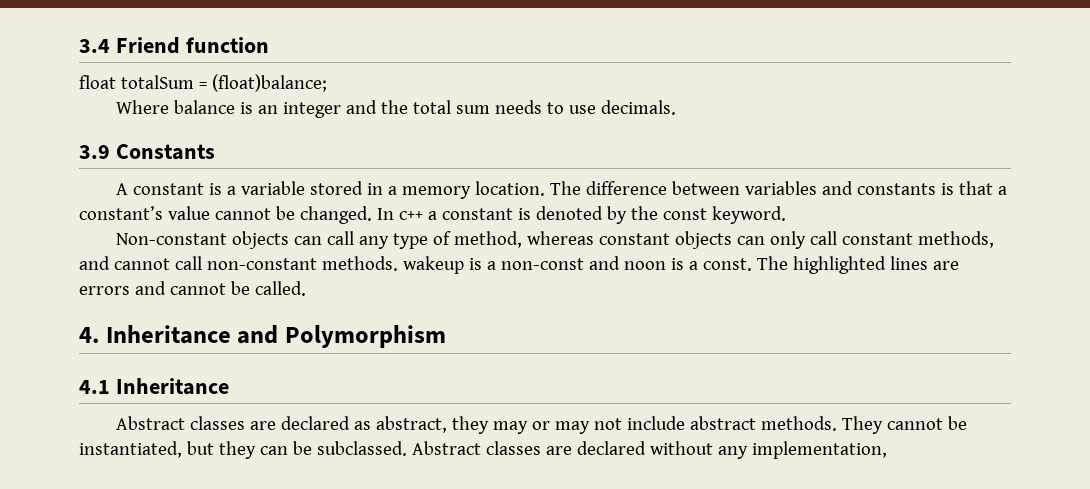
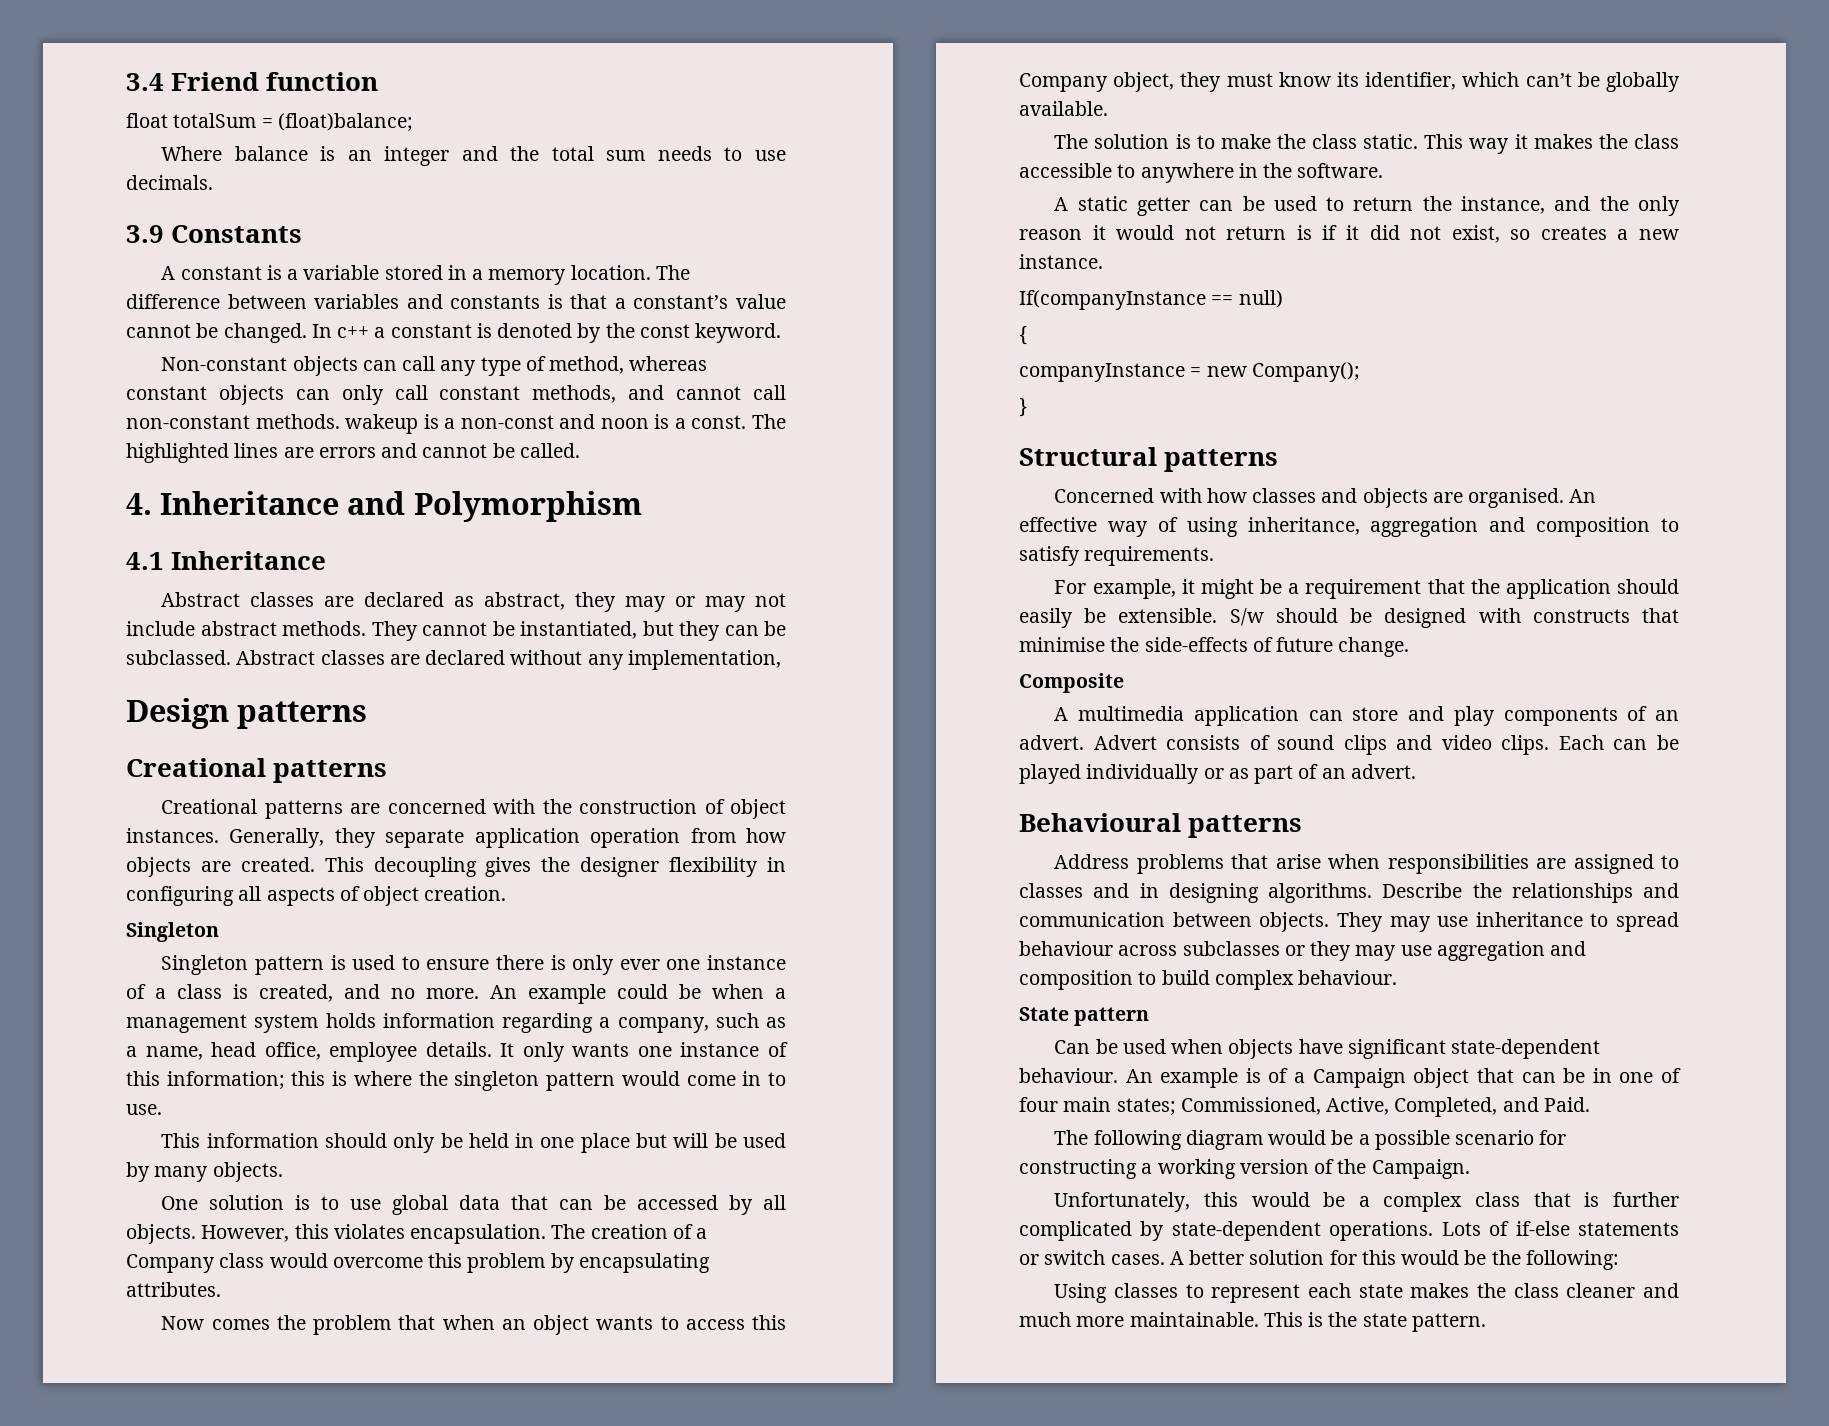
(887, 450) none -> [126,698,368,729] [126,758,388,783] [161,799,786,819] [126,828,786,848] [126,857,787,877] [126,886,507,906] [126,922,219,942] [161,955,786,975] [126,984,786,1004] [126,1013,786,1033] [126,1042,788,1062] [126,1071,787,1091] [126,1104,162,1115] [161,1133,786,1153] [126,1162,283,1182] [161,1195,786,1215] [126,1224,708,1244] [126,1253,710,1273] [126,1282,221,1297] [161,1315,786,1335] [1019,72,1680,92] [1019,101,1108,116] [1054,134,1679,154] [1019,163,1384,183] [1054,196,1680,216] [1019,225,1679,243] [1019,254,1103,269] [1019,290,1283,310] [1019,326,1027,345] [1019,362,1360,382] [1019,398,1027,417] [1019,447,1279,472] [1054,488,1597,508] [1019,517,1679,537] [1019,546,1215,566] [1054,579,1679,599] [1019,608,1679,628] [1019,637,1410,657] [1019,673,1124,693] [1054,706,1679,726] [1019,735,1679,755] [1019,764,1416,784] [1019,813,1303,838] [1054,854,1679,874] [1019,883,1679,903] [1019,912,1679,932] [1019,941,1587,961] [1019,970,1398,990] [1019,1007,1150,1026] [1054,1039,1601,1059] [1019,1068,1681,1088] [1019,1097,1590,1117] [1054,1130,1567,1150] [1019,1159,1470,1179] [1054,1192,1679,1212] [1019,1221,1679,1241] [1019,1250,1619,1270] [1054,1283,1679,1303] [1019,1312,1486,1332] // Design patterns // Creational patterns // Creational patterns are concerned with the construction of object instances. Generally, they separate application operation from how objects are created. This decoupling gives the designer flexibility in configuring all aspects of object creation. // Singleton // Singleton pattern is used to ensure there is only ever one instance of a class is created, and no more. An example could be when a management system holds information regarding a company, such as a name, head office, employee details. It only wants one instance of this information; this is where the singleton pattern would come in to use. // This information should only be held in one place but will be used by many objects. // One solution is to use global data that can be accessed by all objects. However, this violates encapsulation. The creation of a Company class would overcome this problem by encapsulating attributes. // Now comes the problem that when an object wants to access this Company object, they must know its identifier, which can’t be globally available. // The solution is to make the class static. This way it makes the class accessible to anywhere in the software. // A static getter can be used to return the instance, and the only reason it would not return is if it did not exist, so creates a new instance. // If(companyInstance == null) // { // companyInstance = new Company(); // } // Structural patterns // Concerned with how classes and objects are organised. An effective way of using inheritance, aggregation and composition to satisfy requirements. // For example, it might be a requirement that the application should easily be extensible. S/w should be designed with constructs that minimise the side-effects of future change. // Composite // A multimedia application can store and play components of an advert. Advert consists of sound clips and video clips. Each can be played individually or as part of an advert. // Behavioural patterns // Address problems that arise when responsibilities are assigned to classes and in designing algorithms. Describe the relationships and communication between objects. They may use inheritance to spread behaviour across subclasses or they may use aggregation and composition to build complex behaviour. // State pattern // Can be used when objects have significant state-dependent behaviour. An example is of a Campaign object that can be in one of four main states; Commissioned, Active, Completed, and Paid. // The following diagram would be a possible scenario for constructing a working version of the Campaign. // Unfortunately, this would be a complex class that is further complicated by state-dependent operations. Lots of if-else statements or switch cases. A better solution for this would be the following: // Using classes to represent each state makes the class cleaner and much more maintainable. This is the state pattern.

